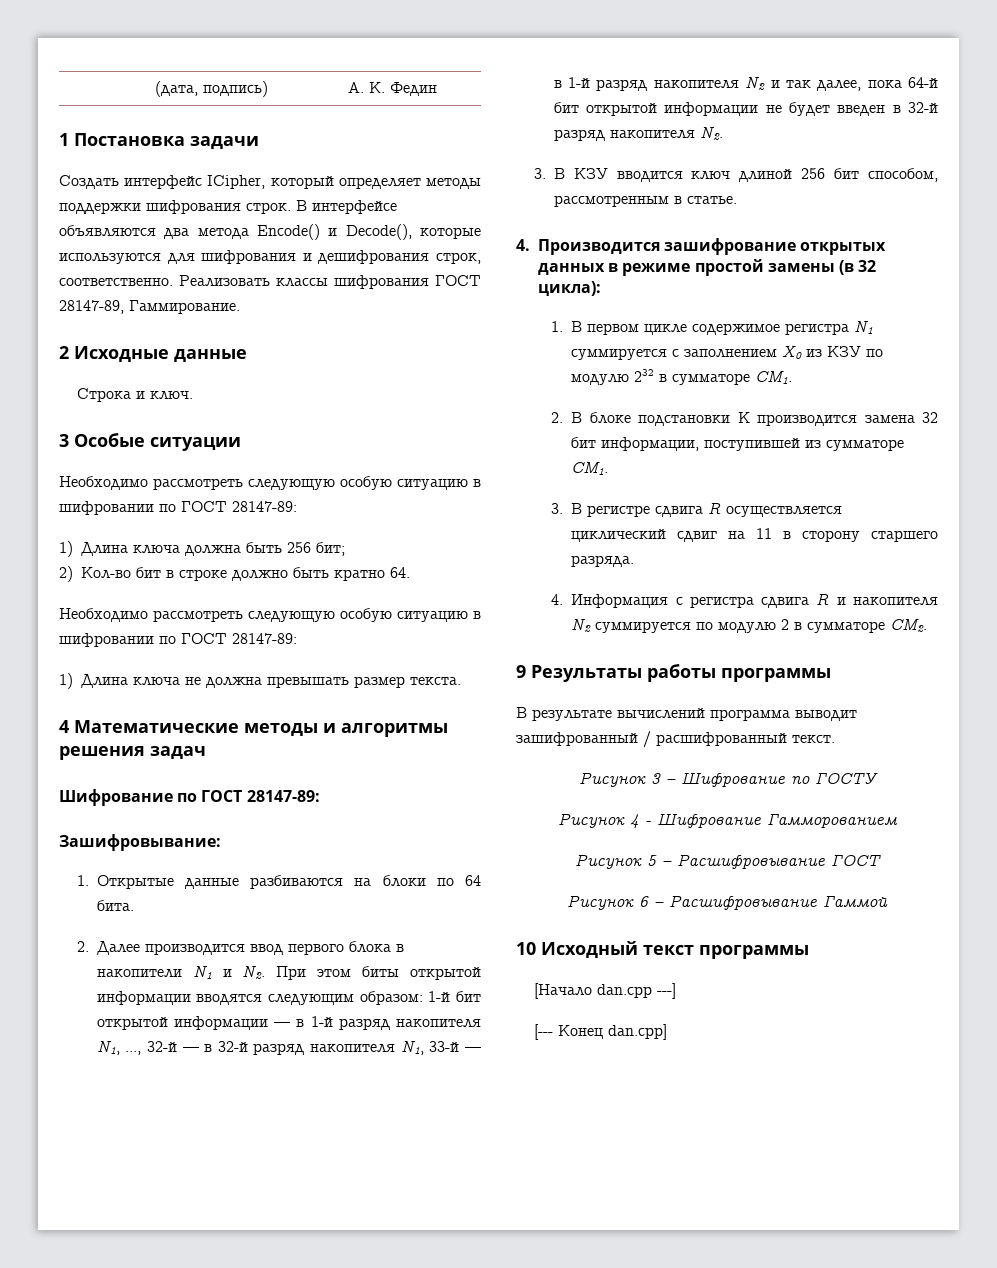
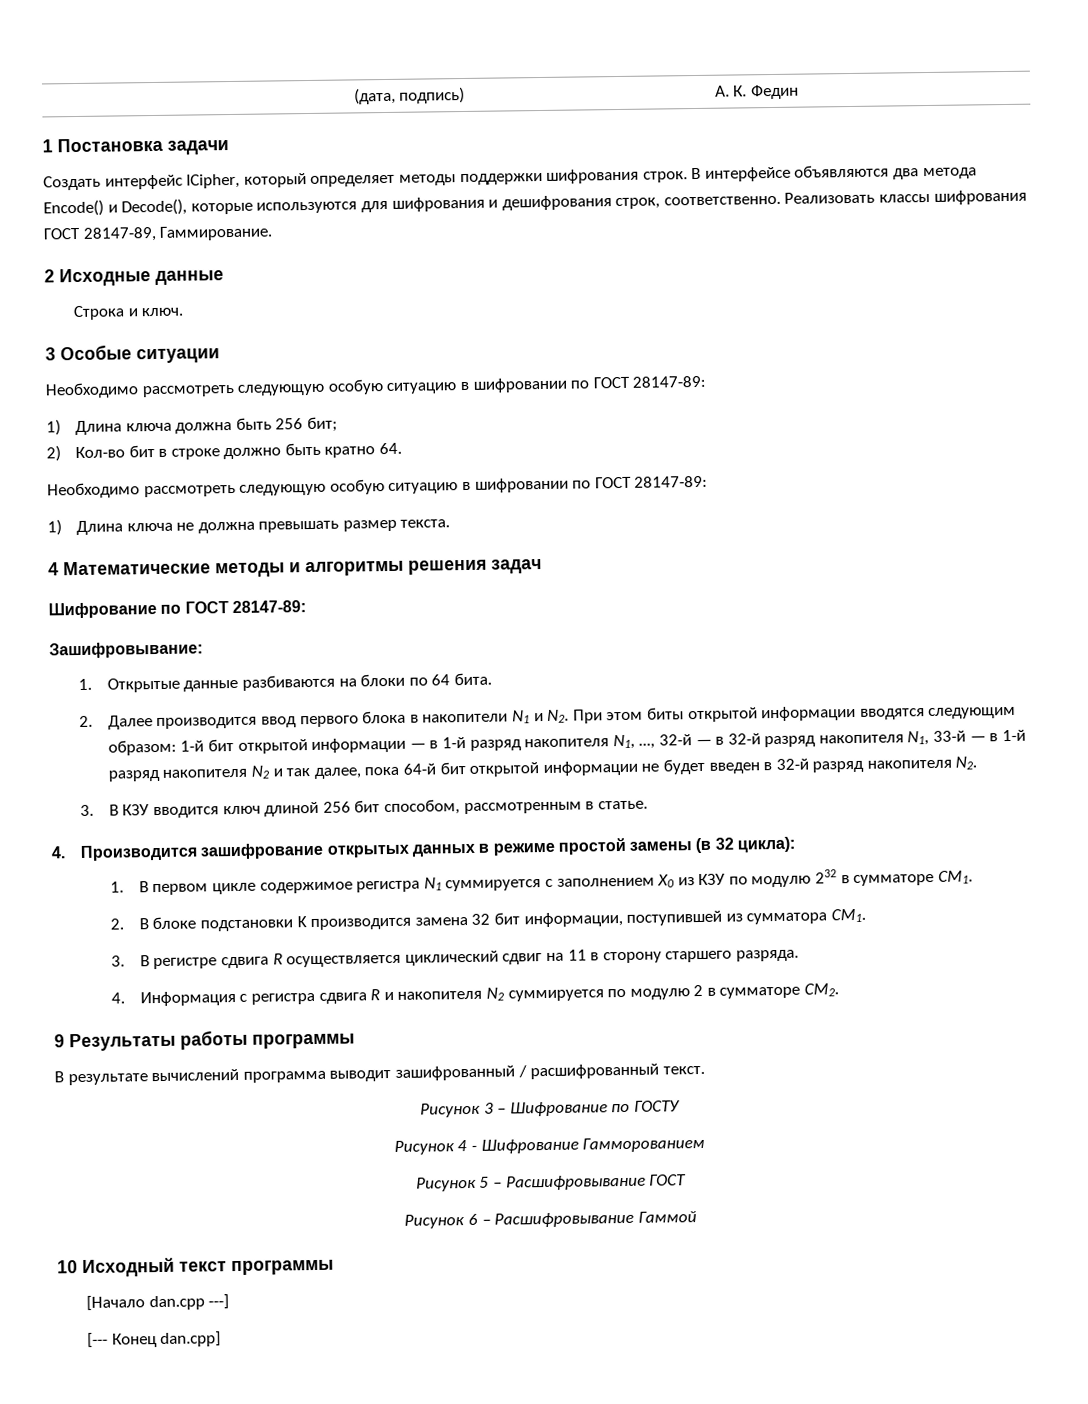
[826,439,905,451] сумматоре -> [746,912,828,925] сумматора

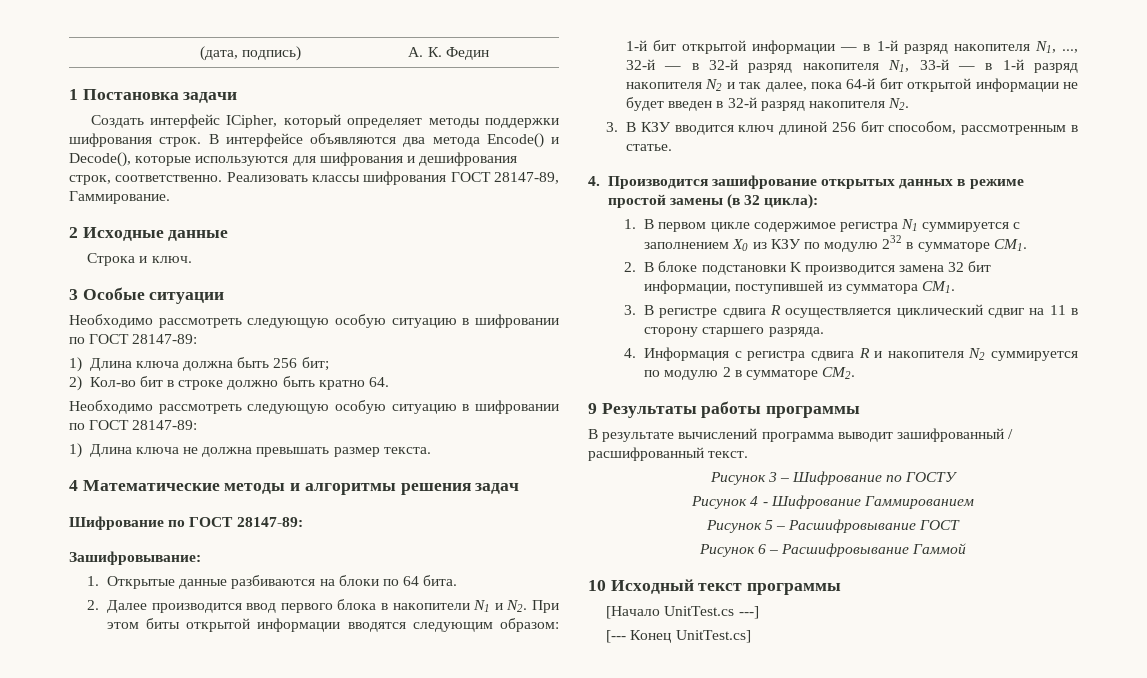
[582,1136,706,1153] Гамморованием -> [863,496,974,509] Гаммированием
[148,1295,205,1311] dan.cpp -> [664,606,735,616] UnitTest.cs
[160,1331,222,1348] dan.cpp] -> [675,630,751,643] UnitTest.cs]

